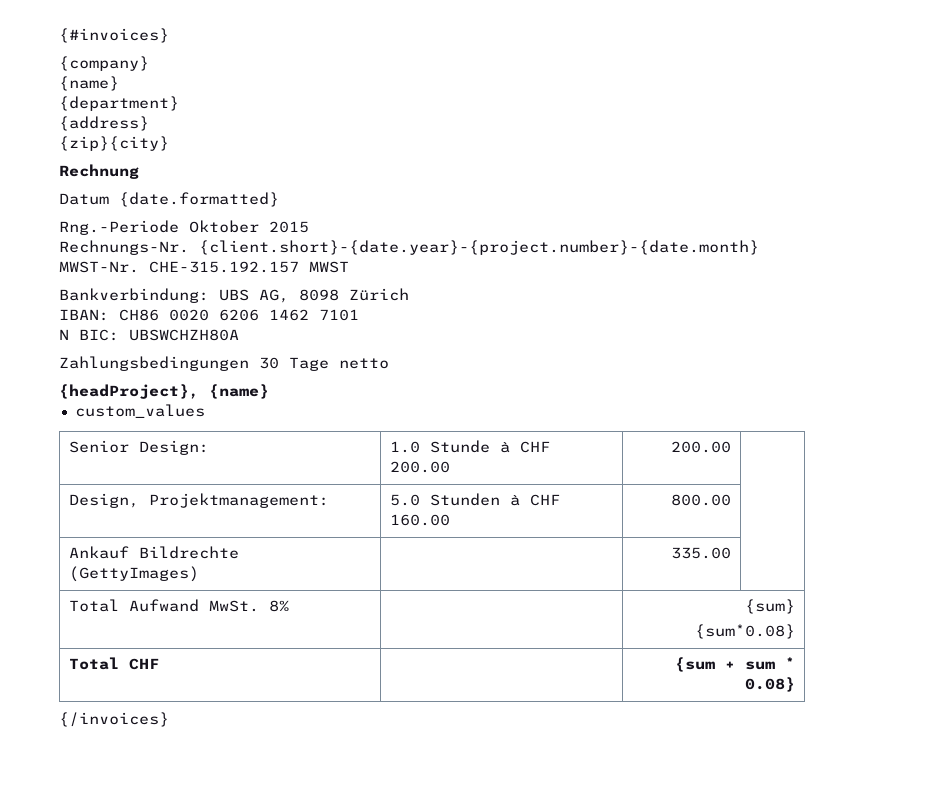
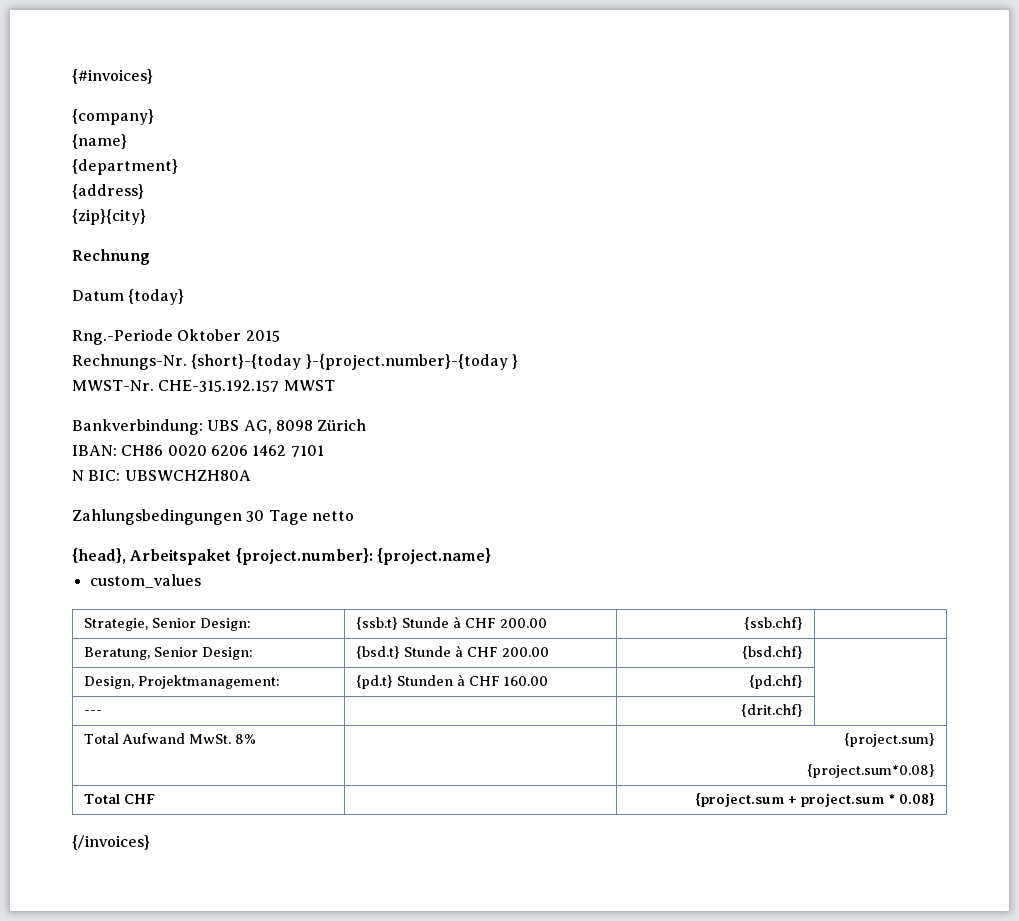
[119,192,279,207] {date.formatted} -> [128,289,185,305] {today}
[199,240,759,255] {client.short}-{date.year}-{project.number}-{date.month} -> [191,354,518,370] {short}-{today }-{project.number}-{today }
[59,384,269,399] {headProject}, {name} -> [72,548,491,565] {head}, Arbeitspaket {project.number}: {project.name}
[69,440,210,455] [390,440,551,453] [390,461,451,473] [670,441,731,453] Senior Design: | 1.0 Stunde à CHF 200.00 | 200.00 -> [84,618,252,631] [356,616,548,630] [743,617,803,630] [84,647,254,660] [356,645,550,659] [741,646,803,659] Strategie, Senior Design: | {ssb.t} Stunde à CHF 200.00 | {ssb.chf} | // Beratung, Senior Design: | {bsd.t} Stunde à CHF 200.00 | {bsd.chf}
[390,494,421,506] 5.0 -> [356,675,394,689] {pd.t}
[670,494,731,506] [69,546,240,559] [69,566,200,582] [670,547,731,559] 800.00 | // Ankauf Bildrechte (GettyImages) | | 335.00 -> [748,675,803,689] [84,710,103,715] [740,704,803,717] {pd.chf} | // --- | | {drit.chf}
[744,599,795,614] [694,624,795,639] {sum} // {sum*0.08} -> [843,733,935,747] [806,764,935,778] {project.sum} // {project.sum*0.08}
[674,657,775,672] {sum + sum -> [694,793,884,807] {project.sum + project.sum

